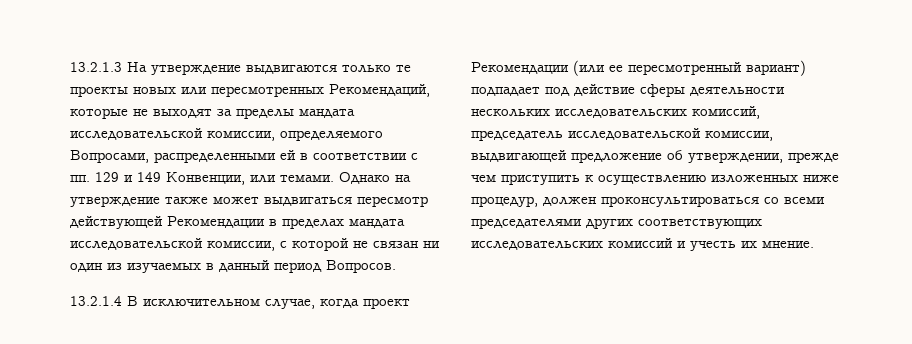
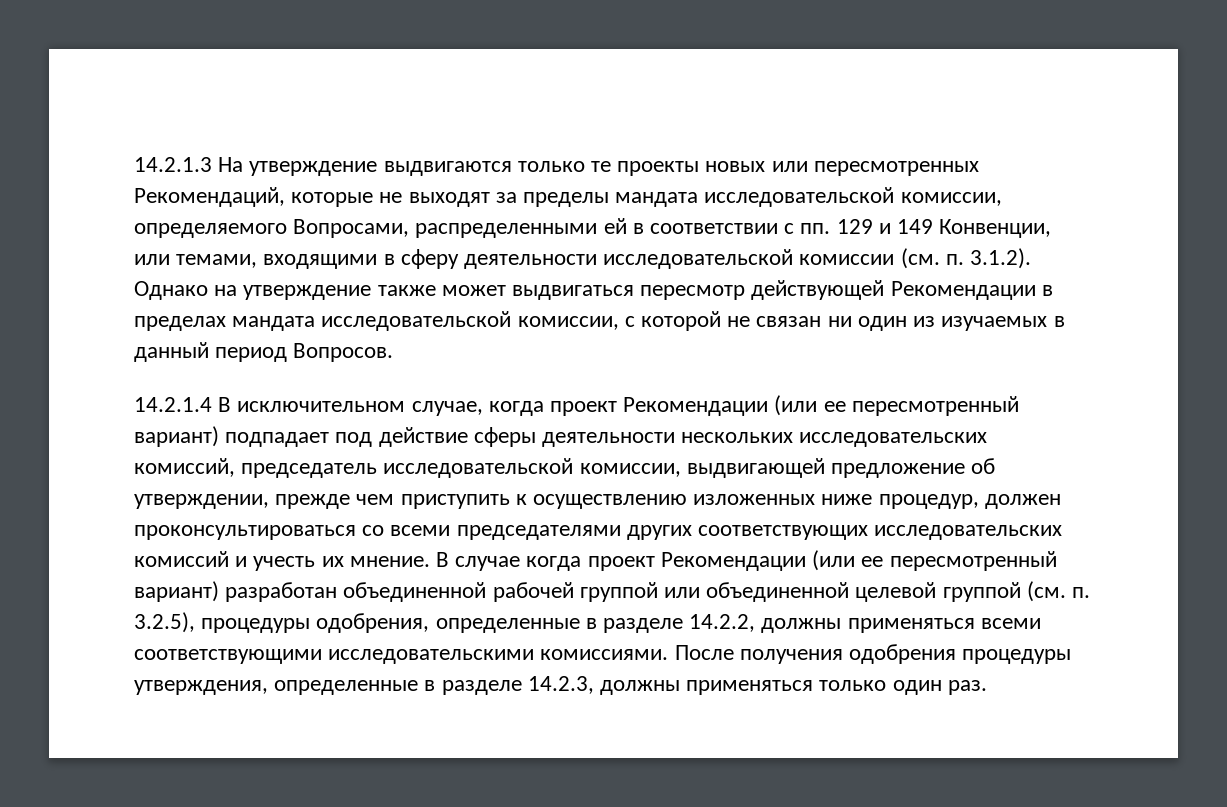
[70,62,122,72] 13.2.1.3 -> [134,157,212,172] 14.2.1.3
[280,175,334,182] темами. -> [176,248,1032,269] темами, входящими в сферу деятельности исследовательской комиссии (см. п. 3.1.2).
[70,296,122,306] 13.2.1.4 -> [134,397,212,412] 14.2.1.4
(814, 244) none -> [436,550,1057,571] [134,581,1091,602] [134,612,1041,633] [134,644,1072,664] [134,676,987,695] В случае когда проект Рекомендации (или ее пересмотренный вариант) разработан объединенной рабочей группой или объединенной целевой группой (см. п. 3.2.5), процедуры одобрения, определенные в разделе 14.2.2, должны применяться всеми соответствующими исследовательскими комиссиями. После получения одобрения процедуры утверждения, определенные в разделе 14.2.3, должны применяться только один раз.

